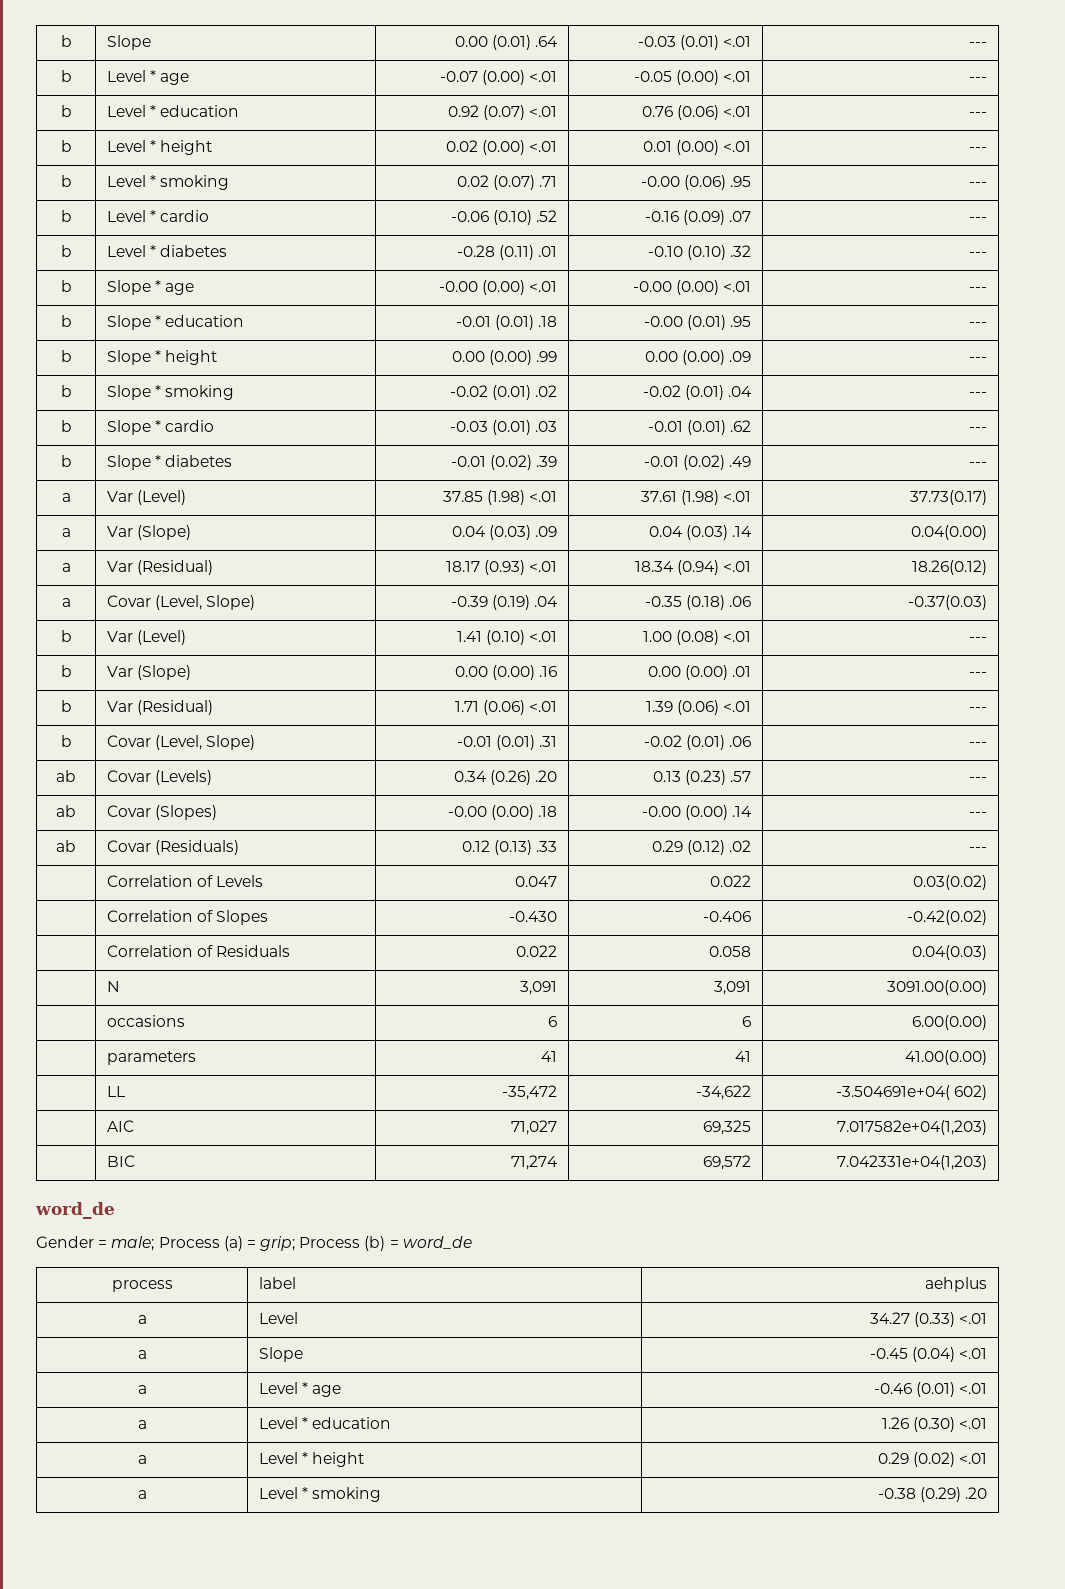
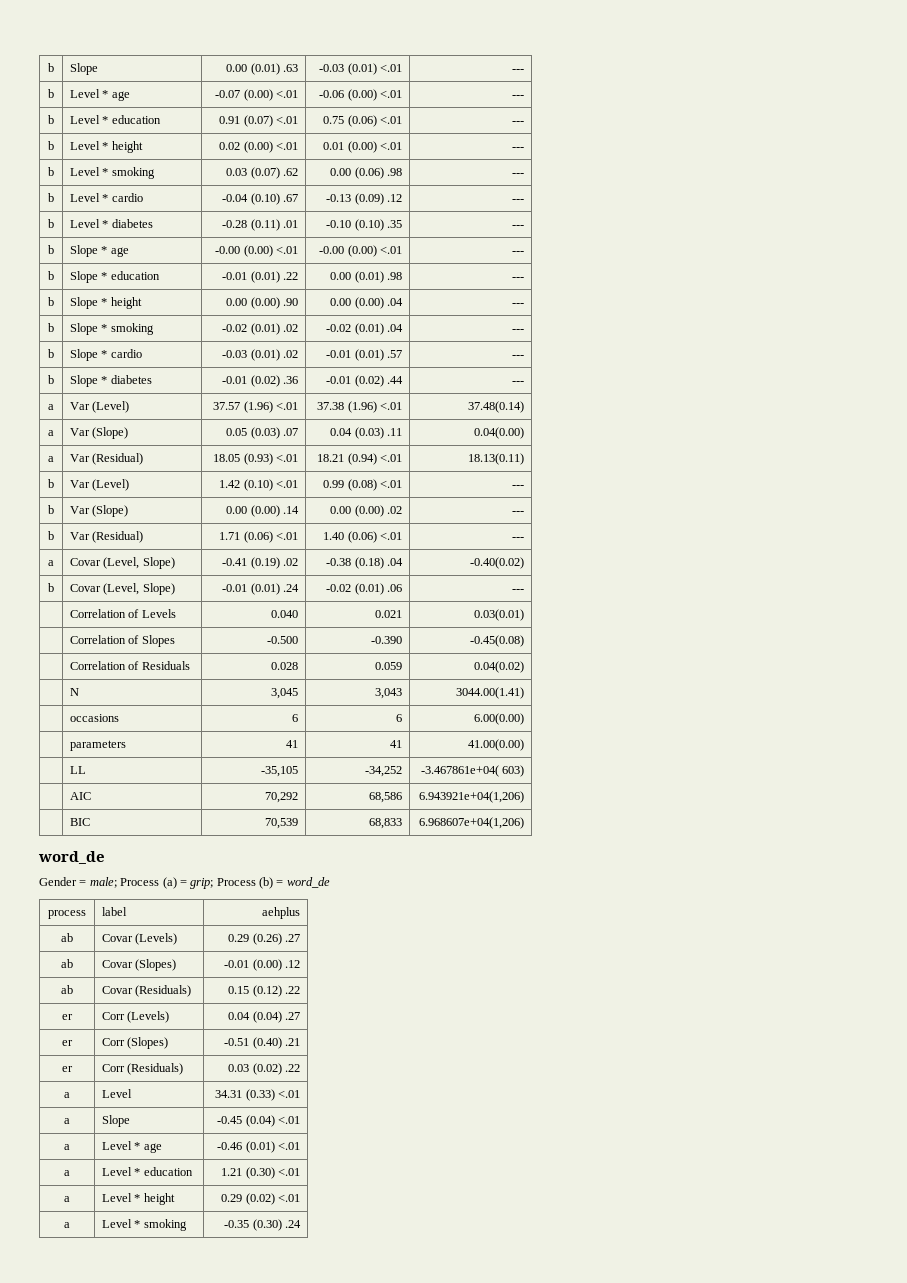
[535,36,559,47] .64 -> [282,64,298,72] .63
[633,71,672,82] -0.05 -> [319,90,345,98] -0.06
[447,105,479,117] 0.92 -> [219,116,241,124] 0.91
[641,106,673,117] 0.76 -> [323,116,345,124] 0.75
[456,175,558,190] [640,175,752,190] 0.02 (0.07) .71 | -0.00 (0.06) .95 -> [226,167,298,179] [330,167,402,179] 0.03 (0.07) .62 | 0.00 (0.06) .98
[450,210,558,225] [644,210,752,225] -0.06 (0.10) .52 | -0.16 (0.09) .07 -> [222,193,298,205] [326,193,402,205] -0.04 (0.10) .67 | -0.13 (0.09) .12
[730,245,752,257] .32 -> [386,220,402,228] .35
[538,316,558,327] [643,315,752,330] .18 | -0.00 (0.01) .95 -> [282,272,298,280] [330,271,402,283] .22 | 0.00 (0.01) .98
[536,351,558,362] [644,350,752,365] .99 | 0.00 (0.00) .09 -> [282,298,298,306] [330,297,403,309] .90 | 0.00 (0.00) .04
[535,421,558,432] [647,420,752,435] .03 | -0.01 (0.01) .62 -> [282,350,298,358] [326,349,402,361] .02 | -0.01 (0.01) .57
[536,456,558,467] [643,455,752,470] .39 | -0.01 (0.02) .49 -> [282,376,298,384] [326,375,403,387] .36 | -0.01 (0.02) .44
[442,490,558,505] [640,490,752,505] [910,490,988,505] 37.85 (1.98) <.01 | 37.61 (1.98) <.01 | 37.73(0.17) -> [213,401,298,413] [317,401,402,413] [467,401,524,413] 37.57 (1.96) <.01 | 37.38 (1.96) <.01 | 37.48(0.14)
[451,525,558,540] [648,525,753,540] 0.04 (0.03) .09 | 0.04 (0.03) .14 -> [226,427,298,439] [330,427,402,439] 0.05 (0.03) .07 | 0.04 (0.03) .11
[445,561,480,572] 18.17 -> [213,454,241,462] 18.05
[634,561,674,572] 18.34 -> [317,454,345,462] 18.21
[912,560,988,575] [61,598,71,607] [106,595,256,610] [450,595,559,610] [644,595,752,610] [908,595,988,610] 18.26(0.12) // a | Covar (Level, Slope) | -0.39 (0.19) .04 | -0.35 (0.18) .06 | -0.37(0.03) -> [467,453,524,465] 18.13(0.11)
[456,631,482,642] 1.41 -> [219,480,241,488] 1.42
[642,631,672,642] 1.00 -> [323,480,345,488] 0.99
[539,666,558,677] [647,665,752,680] .16 | 0.00 (0.00) .01 -> [282,506,299,514] [330,505,402,517] .14 | 0.00 (0.00) .02
[645,700,752,715] [969,707,988,712] 1.39 (0.06) <.01 | --- -> [323,531,402,543] [511,537,524,540] [48,560,54,566] [70,557,175,569] [222,557,298,569] [326,557,403,569] [469,557,524,569] 1.40 (0.06) <.01 | --- // a | Covar (Level, Slope) | -0.41 (0.19) .02 | -0.38 (0.18) .04 | -0.40(0.02)
[539,736,558,747] .31 -> [282,584,299,592] .24
[56,770,76,782] [106,770,212,785] [453,770,558,785] [652,770,752,785] [969,777,988,782] [56,805,76,817] [106,805,217,820] [447,805,558,820] [641,805,753,820] [969,812,988,817] [56,840,76,852] [106,840,239,855] [461,840,558,855] [651,840,752,855] [969,847,988,852] // ab | Covar (Levels) | 0.34 (0.26) .20 | 0.13 (0.23) .57 | --- // ab | Covar (Slopes) | -0.00 (0.00) .18 | -0.00 (0.00) .14 | --- // ab | Covar (Residuals) | 0.12 (0.13) .33 | 0.29 (0.12) .02 | --- -> (524, 590) none
[515,876,558,887] [710,875,752,887] [913,875,988,890] 0.047 | 0.022 | 0.03(0.02) -> [270,610,298,618] [374,610,402,618] [473,609,524,621] 0.040 | 0.021 | 0.03(0.01)
[509,911,558,922] [703,911,752,922] [907,910,988,925] -0.430 | -0.406 | -0.42(0.02) -> [266,636,298,644] [370,636,402,644] [469,635,524,647] -0.500 | -0.390 | -0.45(0.08)
[516,945,558,957] [709,946,752,957] [912,945,988,960] [106,981,120,992] [520,981,558,995] [714,981,752,995] [887,980,988,995] 0.022 | 0.058 | 0.04(0.03) // | N | 3,091 | 3,091 | 3091.00(0.00) -> [270,662,298,670] [374,662,402,670] [473,661,524,673] [70,688,80,696] [270,688,298,699] [374,688,402,699] [455,687,524,699] 0.028 | 0.059 | 0.04(0.02) // | N | 3,045 | 3,043 | 3044.00(1.41)
[502,1085,558,1100] [696,1085,752,1100] [836,1085,988,1100] [106,1120,134,1132] [511,1120,558,1135] [703,1120,752,1135] [837,1120,988,1135] [106,1155,135,1167] [511,1155,559,1170] [703,1155,752,1170] [837,1155,988,1170] -35,472 | -34,622 | -3.504691e+04( 602) // | AIC | 71,027 | 69,325 | 7.017582e+04(1,203) // | BIC | 71,274 | 69,572 | 7.042331e+04(1,203) -> [260,766,298,777] [364,766,402,777] [420,765,524,777] [70,792,92,800] [264,792,298,803] [368,792,402,803] [418,791,524,803] [70,818,91,826] [264,818,298,829] [368,818,402,829] [418,817,524,829] -35,105 | -34,252 | -3.467861e+04( 603) // | AIC | 70,292 | 68,586 | 6.943921e+04(1,206) // | BIC | 70,539 | 68,833 | 6.968607e+04(1,206)
(988, 1284) none -> [61,933,73,942] [102,933,178,945] [228,933,300,945] [61,959,73,968] [102,959,177,971] [224,959,300,971] [61,985,73,994] [102,985,192,997] [228,985,300,997] [62,1014,73,1020] [102,1011,170,1023] [228,1011,300,1023] [62,1040,73,1046] [102,1037,169,1049] [224,1037,300,1049] [62,1066,73,1072] [102,1063,184,1075] [228,1063,300,1075] // ab | Covar (Levels) | 0.29 (0.26) .27 // ab | Covar (Slopes) | -0.01 (0.00) .12 // ab | Covar (Residuals) | 0.15 (0.12) .22 // er | Corr (Levels) | 0.04 (0.04) .27 // er | Corr (Slopes) | -0.51 (0.40) .21 // er | Corr (Residuals) | 0.03 (0.02) .22
[869,1312,910,1324] 34.27 -> [215,1090,243,1098] 34.31
[881,1417,909,1429] 1.26 -> [221,1168,243,1176] 1.21
[877,1487,988,1502] -0.38 (0.29) .20 -> [224,1219,301,1231] -0.35 (0.30) .24

